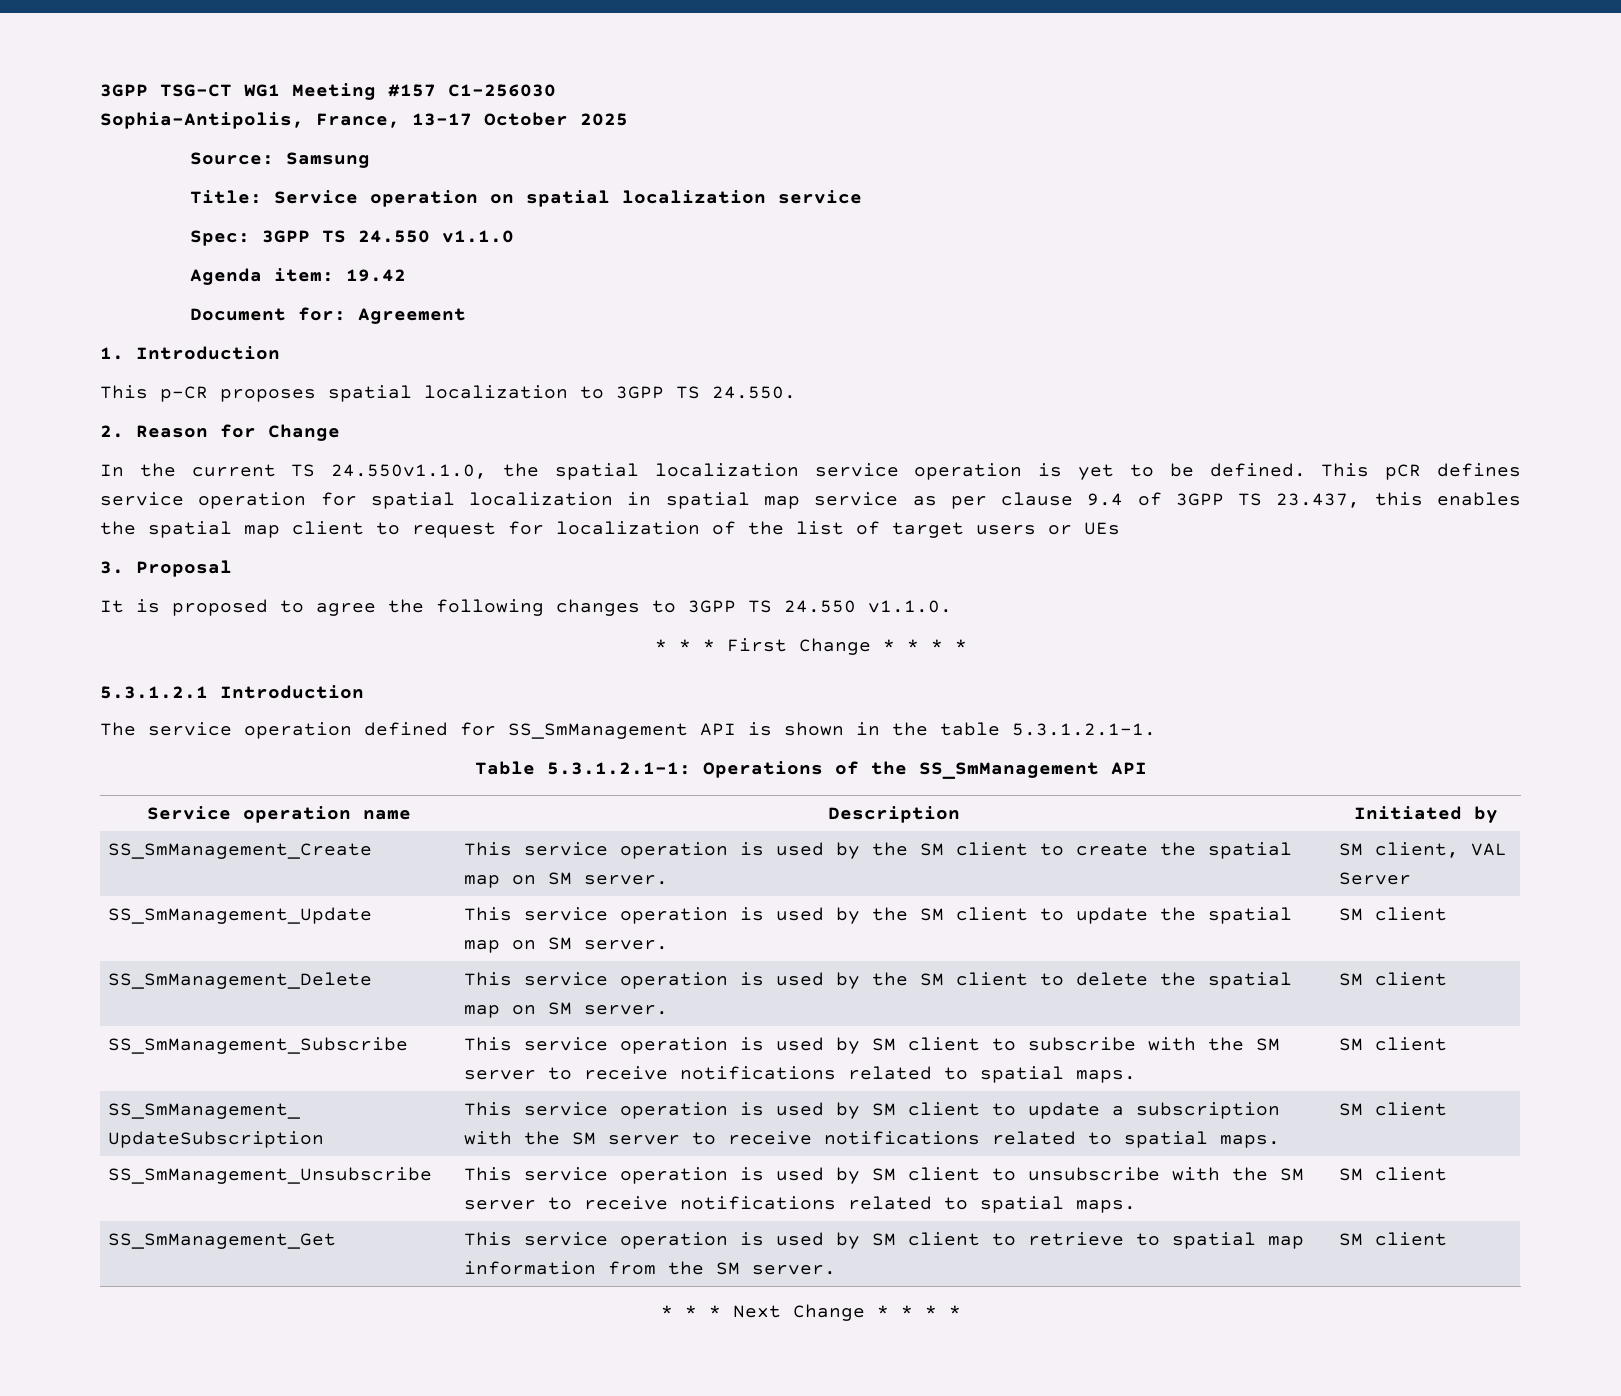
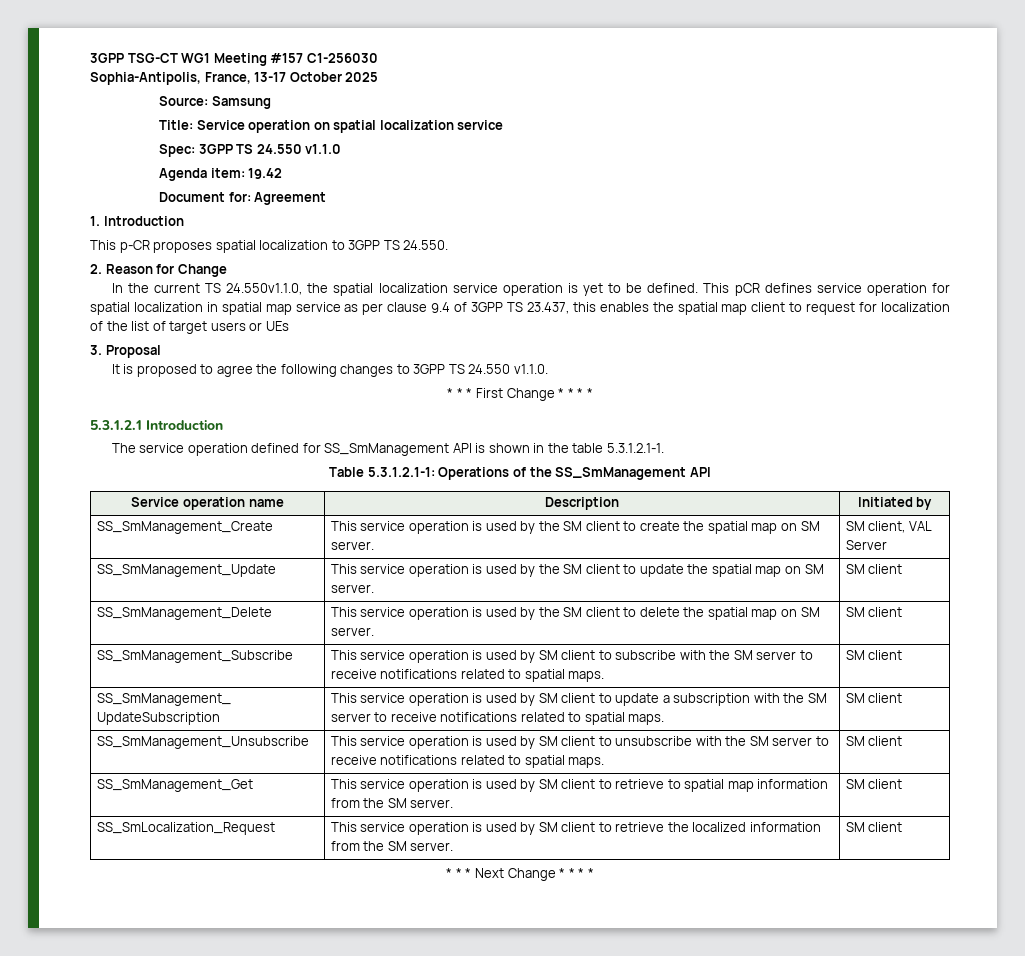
(1448, 1239) none -> [96,822,275,835] [330,822,821,835] [330,841,454,851] [845,822,903,832] // SS_SmLocalization_Request | This service operation is used by SM client to retrieve the localized information from the SM server. | SM client

